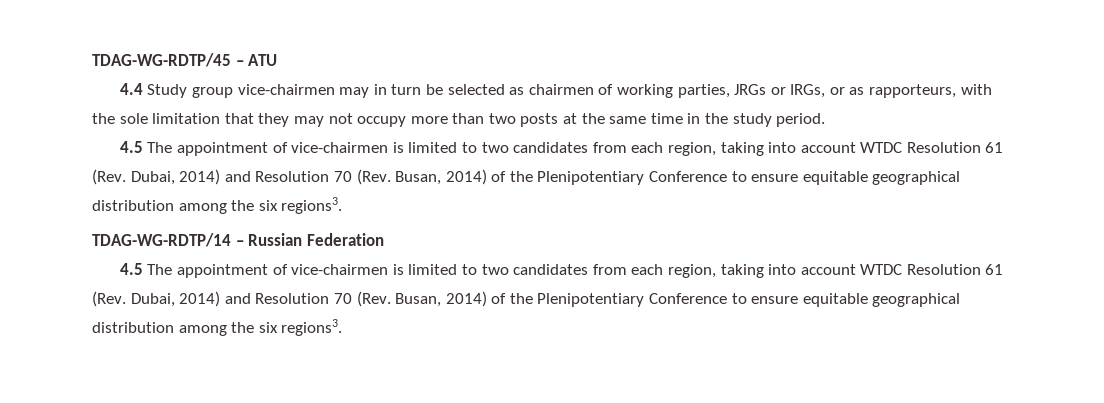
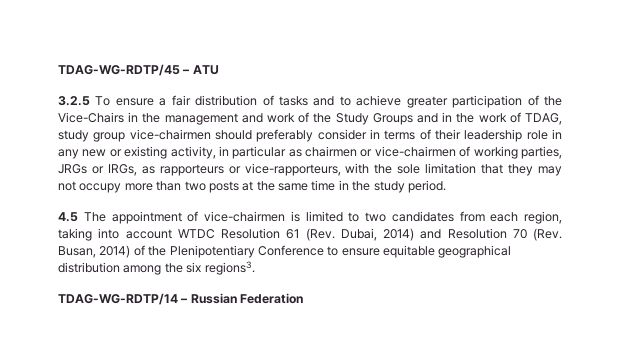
[119,83,594,98] 4.4 Study group vice-chairmen may in turn be selected as chairmen -> [58,95,562,108] [58,112,562,125] [58,129,562,142] [58,146,456,159] 3.2.5 To ensure a fair distribution of tasks and to achieve greater participation of the Vice-Chairs in the management and work of the Study Groups and in the work of TDAG, study group vice-chairmen should preferably consider in terms of their leadership role in any new or existing activity, in particular as chairmen or vice-chairmen
[829,84,957,98] or as rapporteurs, -> [141,163,341,176] as rapporteurs or vice-rapporteurs,
[119,263,1004,278] [92,291,961,307] [92,319,343,336] // 4.5 The appointment of vice-chairmen is limited to two candidates from each region, taking into account WTDC Resolution 61 (Rev. Dubai, 2014) and Resolution 70 (Rev. Busan, 2014) of the Plenipotentiary Conference to ensure equitable geographical distribution among the six regions3. -> (304, 298) none

